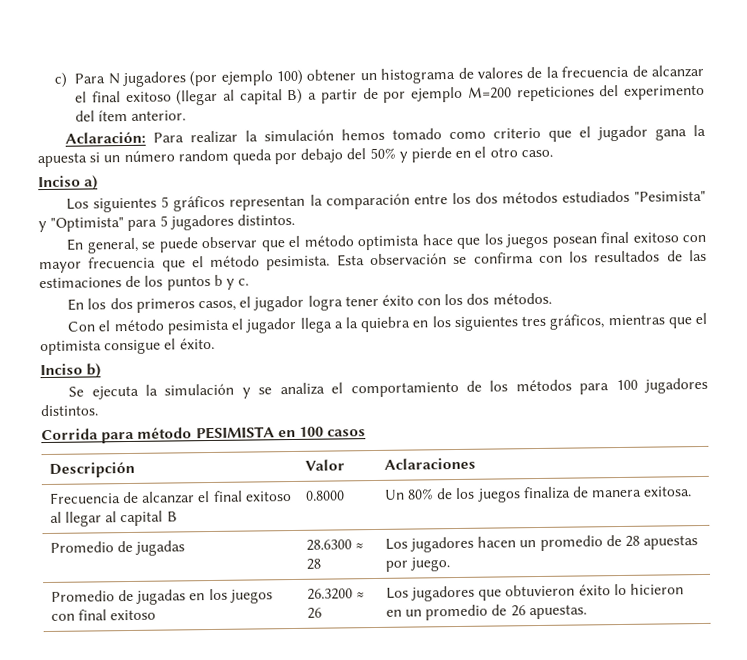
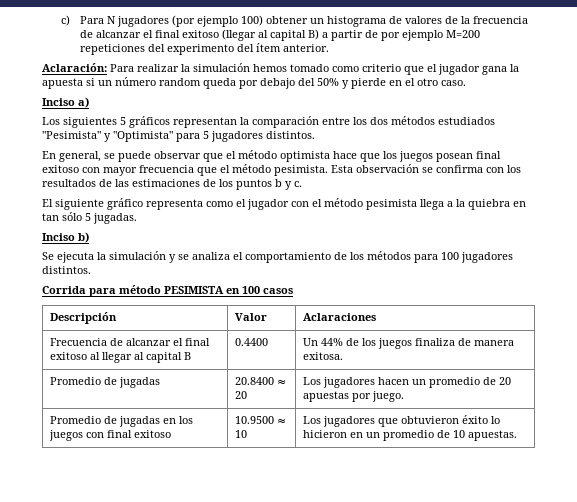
[67,292,552,313] [67,321,96,332] En los dos primeros casos, el jugador logra tener éxito con los dos métodos. // Con -> [42,198,309,210] El siguiente gráfico representa como el jugador con
[231,317,298,334] el jugador -> (417, 204) none
[431,312,707,332] [40,337,215,356] los siguientes tres gráficos, mientras que el optimista consigue el éxito. -> [42,212,137,224] tan sólo 5 jugadas.
[304,490,345,501] 0.8000 -> [235,338,269,346] 0.4400
[407,488,435,500] 80% -> [321,338,344,346] 44%
[305,539,365,551] [305,558,321,570] 28.6300 ≈ 28 -> [235,377,287,385] [235,391,248,399] 20.8400 ≈ 20
[625,535,641,547] 28 -> [499,377,512,385] 20
[306,588,366,600] [306,607,322,619] 26.3200 ≈ 26 -> [235,416,287,424] [235,430,248,438] 10.9500 ≈ 10
[510,605,526,617] 26 -> [453,430,466,438] 10

